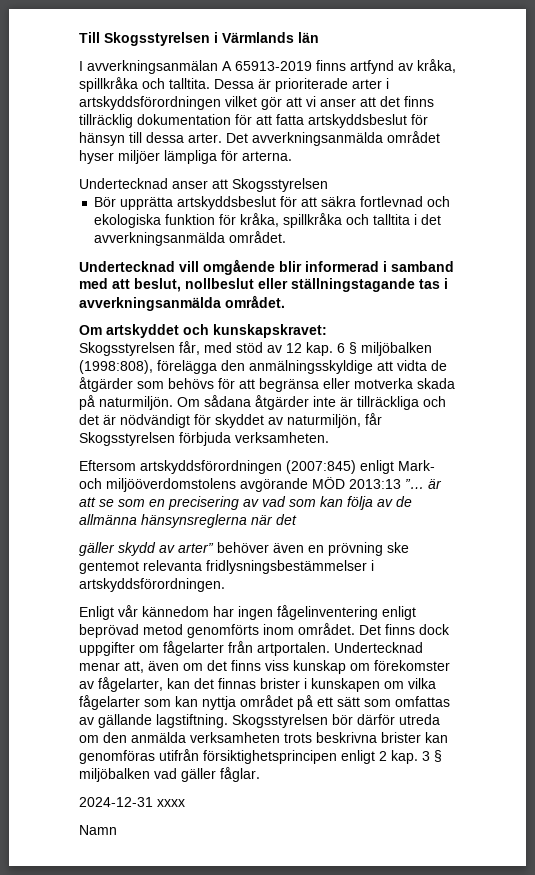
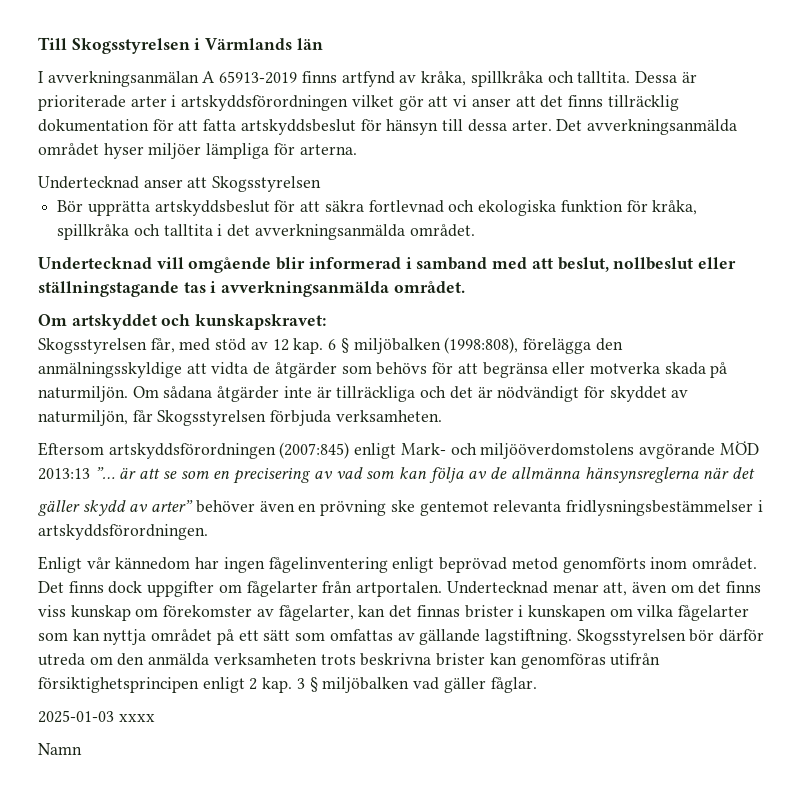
[79,797,153,807] 2024-12-31 -> [38,710,114,723] 2025-01-03

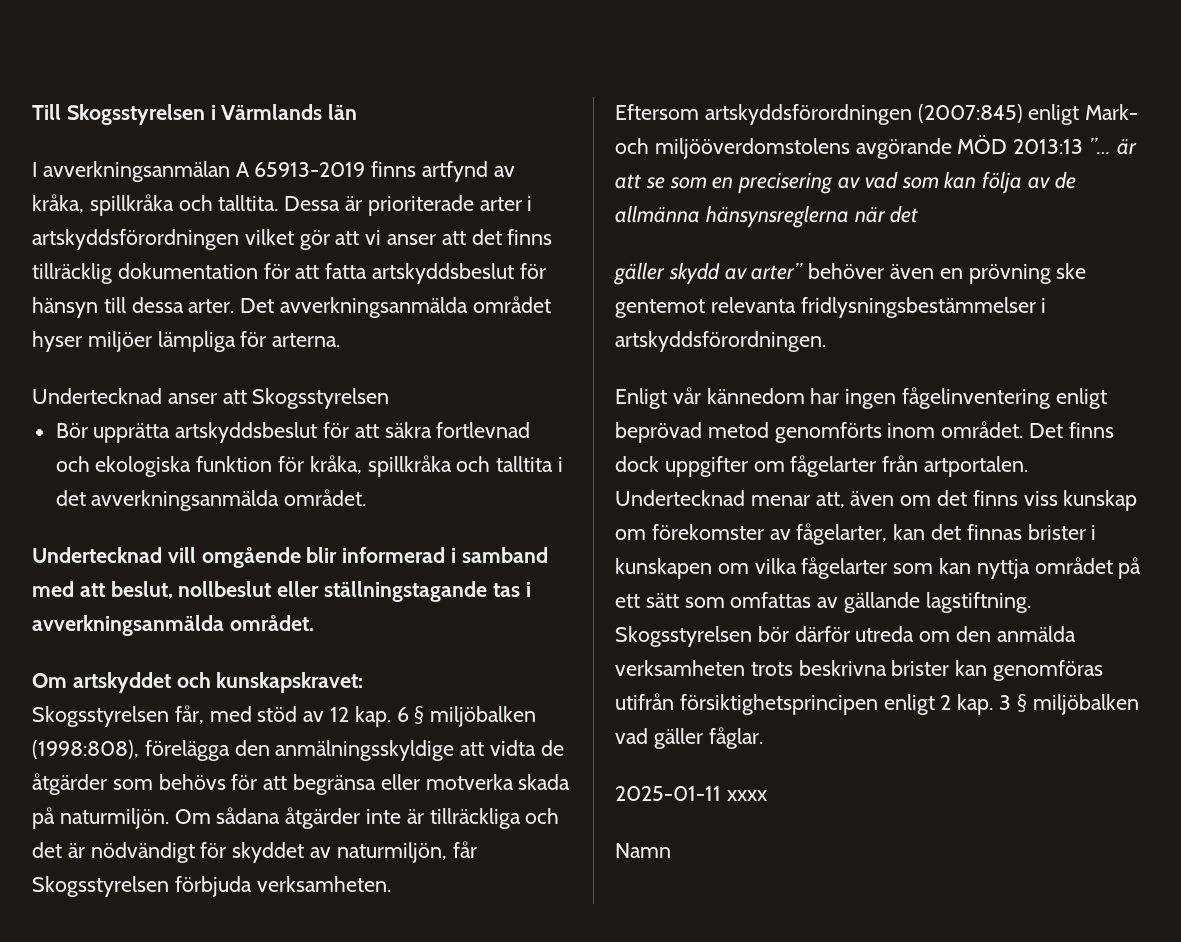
[38,710,114,723] 2025-01-03 -> [615,786,721,801] 2025-01-11

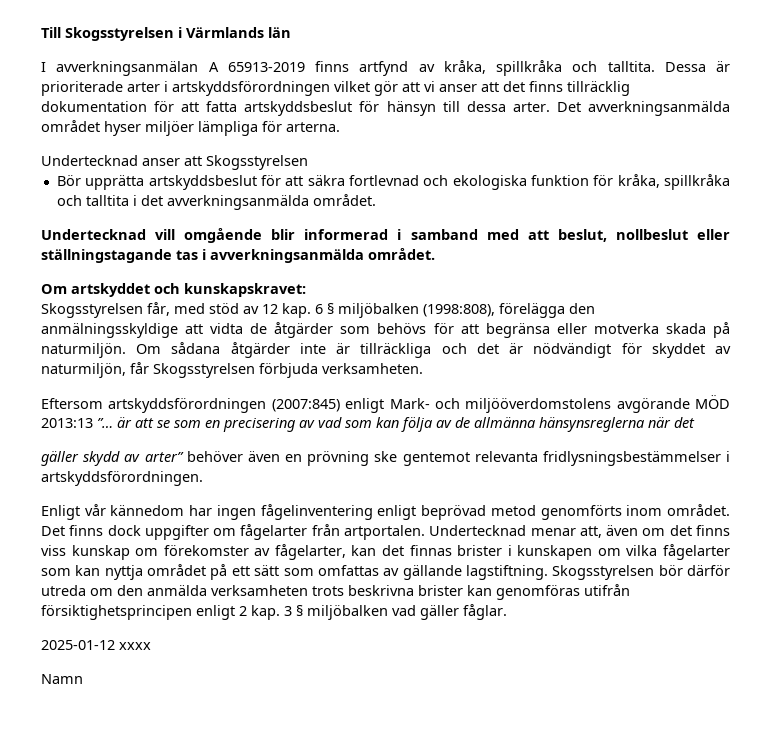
[615,786,721,801] 2025-01-11 -> [41,640,115,650] 2025-01-12

